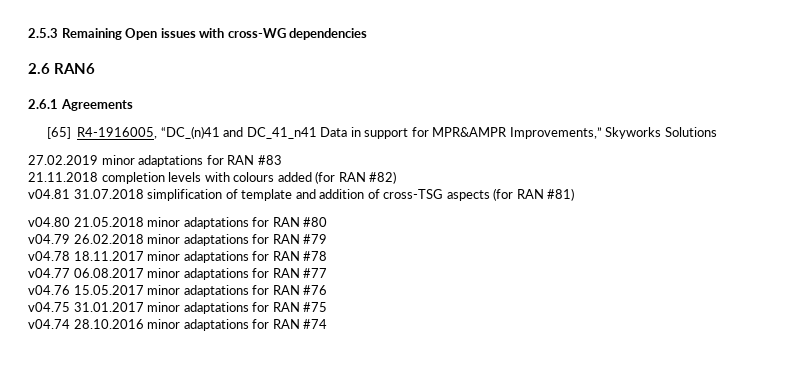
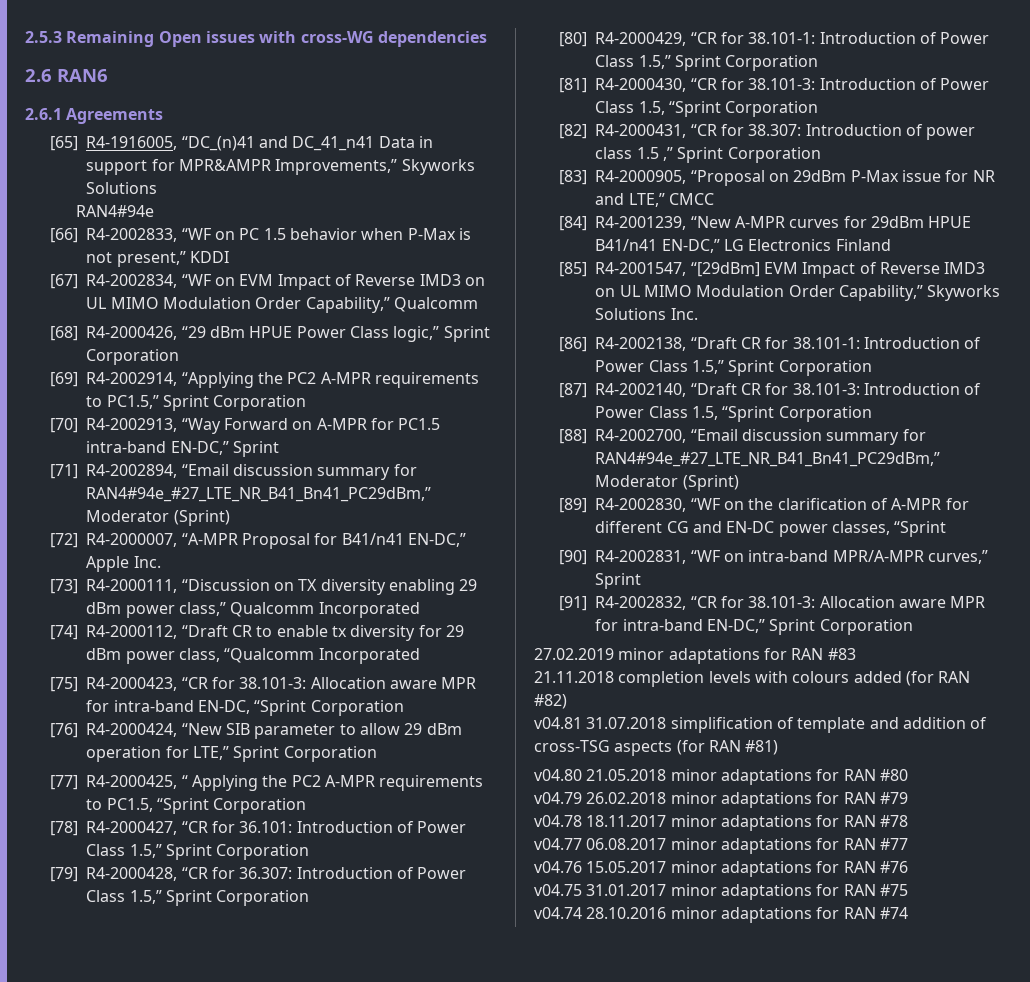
(717, 132) none -> [75,205,154,217] [50,228,471,243] [86,251,230,267] [50,274,485,290] [86,297,478,313] [50,326,490,342] [86,349,180,365] [50,372,479,388] [86,395,307,411] [50,418,441,434] [86,441,280,457] [50,464,417,480] [86,487,432,502] [86,510,230,526] [50,533,466,549] [86,556,161,572] [50,579,478,595] [86,602,420,618] [50,625,464,641] [86,648,420,664] [50,677,477,692] [86,700,404,716] [50,723,462,739] [86,746,377,762] [50,775,484,791] [86,798,307,814] [50,821,467,836] [86,844,310,860] [50,867,467,882] [86,890,310,906] [559,32,990,47] [595,55,819,71] [559,78,990,93] [595,101,819,117] [559,124,976,140] [595,147,821,163] [559,170,995,186] [595,193,715,207] [559,216,972,231] [595,239,891,253] [559,262,986,278] [595,285,1001,301] [595,308,698,320] [559,337,982,352] [595,360,872,376] [559,383,982,398] [595,406,872,422] [559,429,926,445] [595,452,941,467] [595,475,739,491] [559,498,969,513] [595,521,947,537] [559,550,988,565] [595,573,642,589] [559,596,986,611] [595,619,913,635] // RAN4#94e // [66] R4-2002833, “WF on PC 1.5 behavior when P-Max is not present,” KDDI // [67] R4-2002834, “WF on EVM Impact of Reverse IMD3 on UL MIMO Modulation Order Capability,” Qualcomm // [68] R4-2000426, “29 dBm HPUE Power Class logic,” Sprint Corporation // [69] R4-2002914, “Applying the PC2 A-MPR requirements to PC1.5,” Sprint Corporation // [70] R4-2002913, “Way Forward on A-MPR for PC1.5 intra-band EN-DC,” Sprint // [71] R4-2002894, “Email discussion summary for RAN4#94e_#27_LTE_NR_B41_Bn41_PC29dBm,” Moderator (Sprint) // [72] R4-2000007, “A-MPR Proposal for B41/n41 EN-DC,” Apple Inc. // [73] R4-2000111, “Discussion on TX diversity enabling 29 dBm power class,” Qualcomm Incorporated // [74] R4-2000112, “Draft CR to enable tx diversity for 29 dBm power class, “Qualcomm Incorporated // [75] R4-2000423, “CR for 38.101-3: Allocation aware MPR for intra-band EN-DC, “Sprint Corporation // [76] R4-2000424, “New SIB parameter to allow 29 dBm operation for LTE,” Sprint Corporation // [77] R4-2000425, “ Applying the PC2 A-MPR requirements to PC1.5, “Sprint Corporation // [78] R4-2000427, “CR for 36.101: Introduction of Power Class 1.5,” Sprint Corporation // [79] R4-2000428, “CR for 36.307: Introduction of Power Class 1.5,” Sprint Corporation // [80] R4-2000429, “CR for 38.101-1: Introduction of Power Class 1.5,” Sprint Corporation // [81] R4-2000430, “CR for 38.101-3: Introduction of Power Class 1.5, “Sprint Corporation // [82] R4-2000431, “CR for 38.307: Introduction of power class 1.5 ,” Sprint Corporation // [83] R4-2000905, “Proposal on 29dBm P-Max issue for NR and LTE,” CMCC // [84] R4-2001239, “New A-MPR curves for 29dBm HPUE B41/n41 EN-DC,” LG Electronics Finland // [85] R4-2001547, “[29dBm] EVM Impact of Reverse IMD3 on UL MIMO Modulation Order Capability,” Skyworks Solutions Inc. // [86] R4-2002138, “Draft CR for 38.101-1: Introduction of Power Class 1.5,” Sprint Corporation // [87] R4-2002140, “Draft CR for 38.101-3: Introduction of Power Class 1.5, “Sprint Corporation // [88] R4-2002700, “Email discussion summary for RAN4#94e_#27_LTE_NR_B41_Bn41_PC29dBm,” Moderator (Sprint) // [89] R4-2002830, “WF on the clarification of A-MPR for different CG and EN-DC power classes, “Sprint // [90] R4-2002831, “WF on intra-band MPR/A-MPR curves,” Sprint // [91] R4-2002832, “CR for 38.101-3: Allocation aware MPR for intra-band EN-DC,” Sprint Corporation

